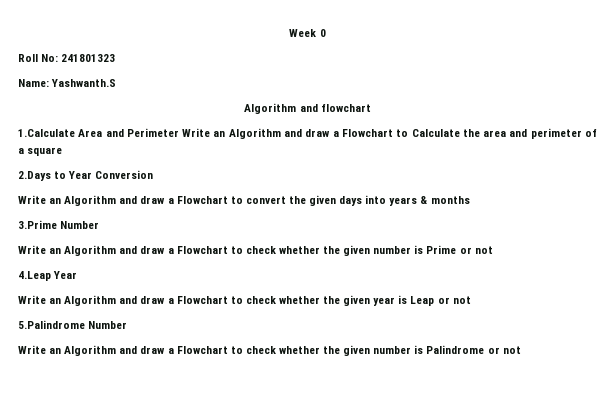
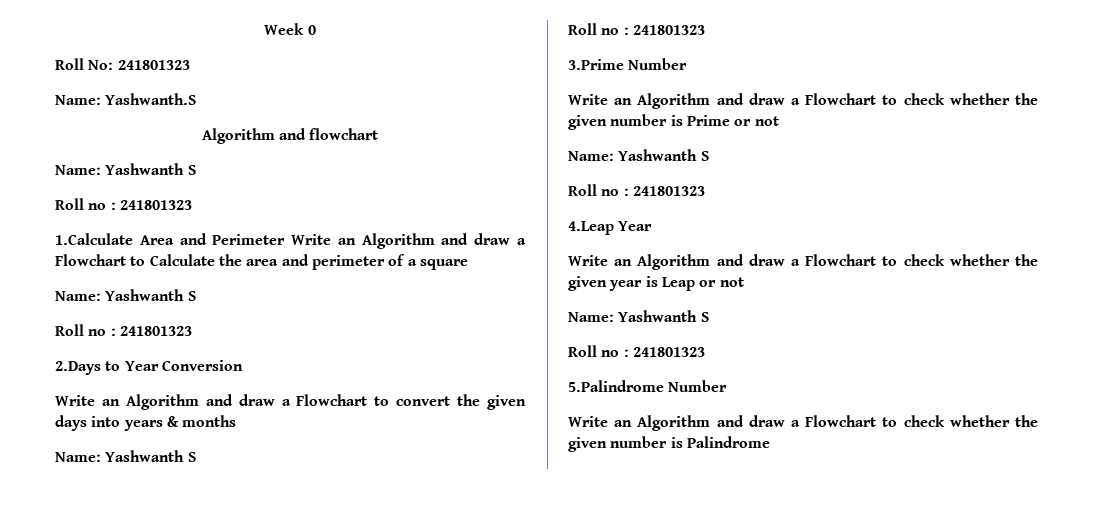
(371, 108) none -> [55,163,196,175] [55,198,192,210] // Name: Yashwanth S // Roll no : 241801323
(63, 151) none -> [55,289,196,301] [55,324,192,336] // Name: Yashwanth S // Roll no : 241801323
(470, 200) none -> [55,450,196,462] [568,23,705,35] // Name: Yashwanth S // Roll no : 241801323
(493, 250) none -> [568,149,709,161] [568,184,705,196] // Name: Yashwanth S // Roll no : 241801323
(471, 300) none -> [568,310,709,322] [568,345,705,357] // Name: Yashwanth S // Roll no : 241801323
[487,346,521,354] or not -> (770, 442) none

